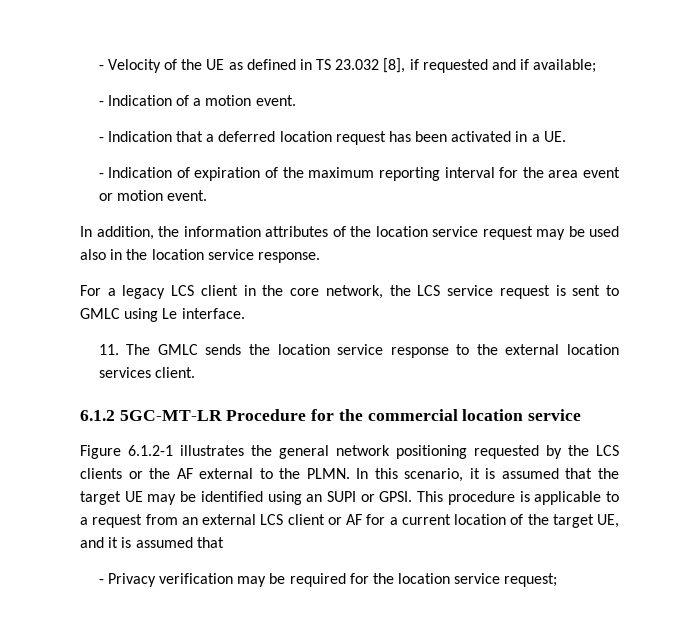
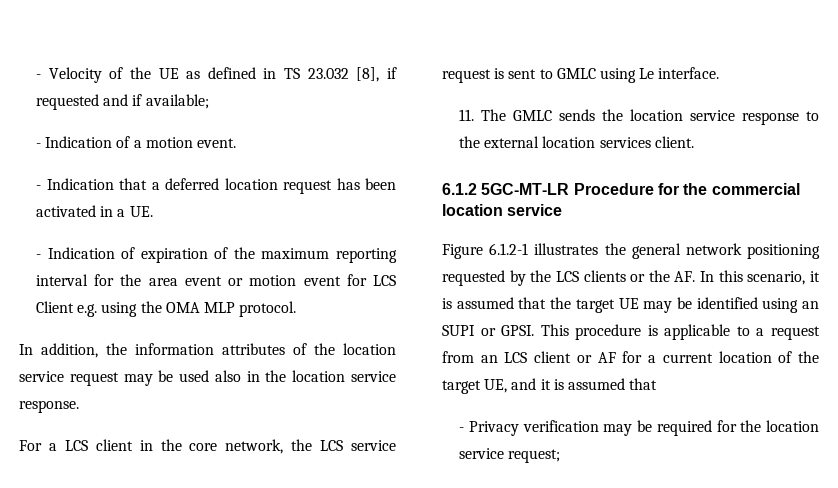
[166,190,207,201] event. -> [303,274,396,286] [36,301,297,317] event for LCS Client e.g. using the OMA MLP protocol.
[122,285,166,299] legacy -> (57, 447) none
[176,468,350,479] AF external to the PLMN. -> [674,271,696,282] AF.
[202,514,256,525] external -> (498, 359) none

